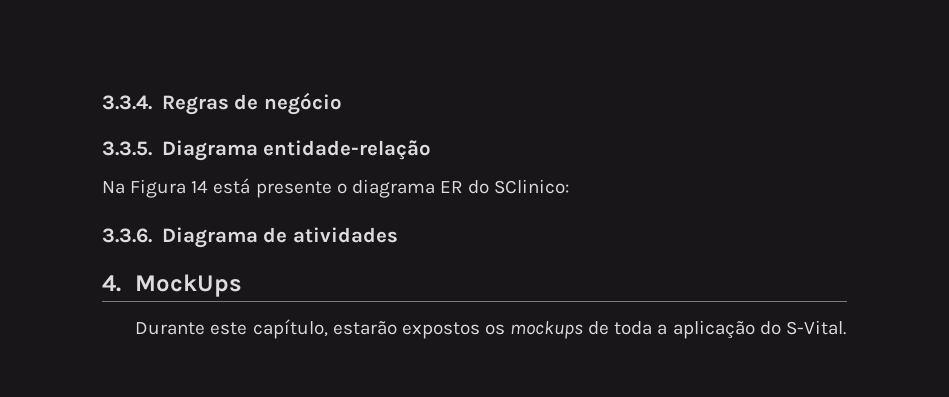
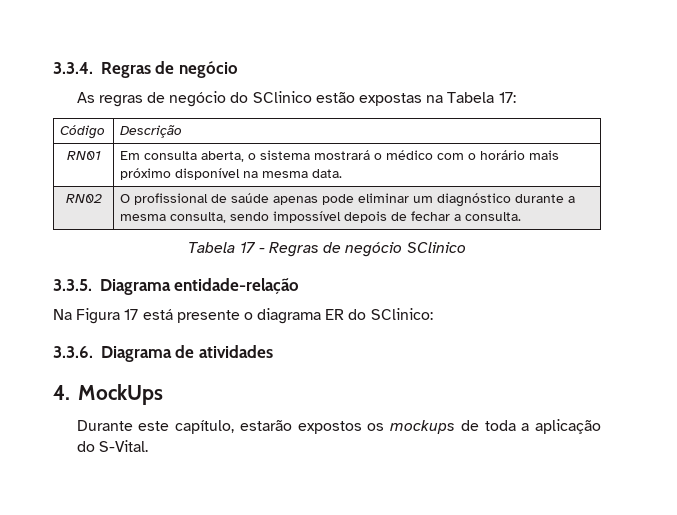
(342, 103) none -> [76,91,516,107] [60,125,106,139] [120,125,183,138] [66,151,101,160] [120,150,560,162] [120,168,343,180] [65,194,102,203] [120,193,576,207] [120,211,522,223] [188,242,466,257] // As regras de negócio do SClinico estão expostas na Tabela 17: // Código | Descrição // RN01 | Em consulta aberta, o sistema mostrará o médico com o horário mais próximo disponível na mesma data. // RN02 | O profissional de saúde apenas pode eliminar um diagnóstico durante a mesma consulta, sendo impossível depois de fechar a consulta. // Tabela 17 - Regras de negócio SClinico
[191,180,209,193] 14 -> [124,309,139,320] 17

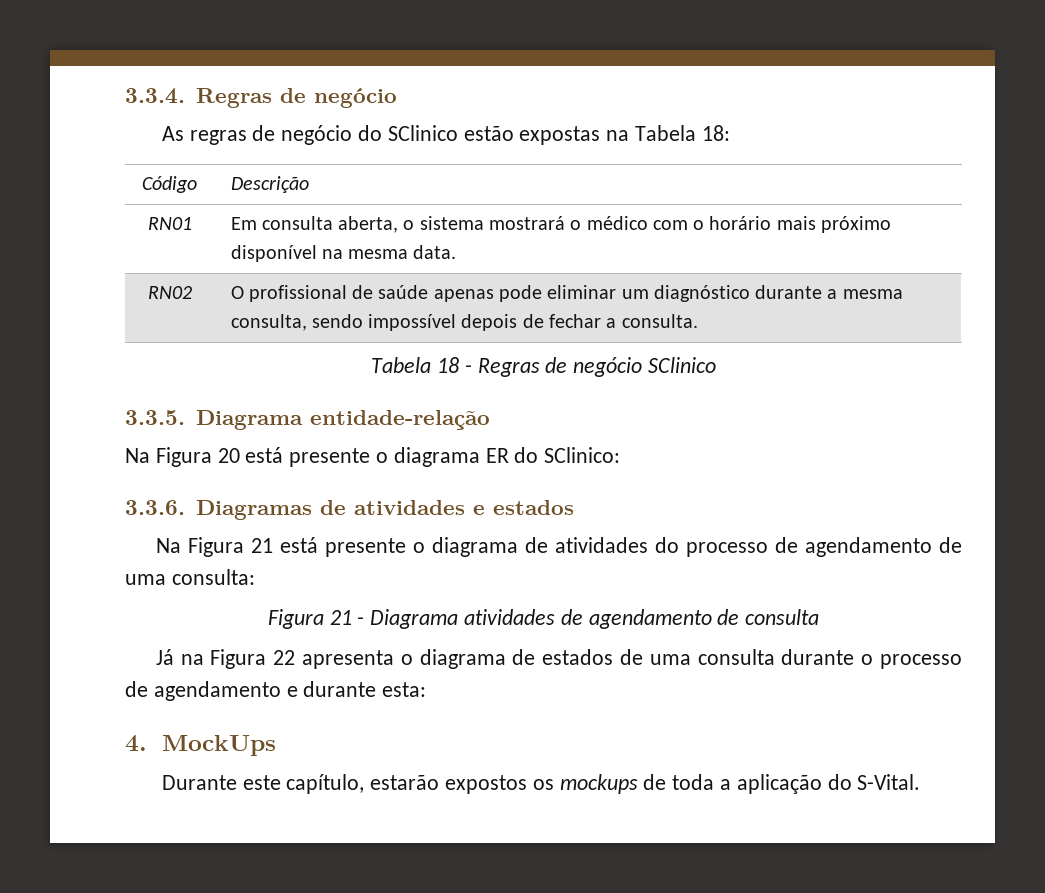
[498,92,516,103] 17: -> [701,125,730,141] 18:
[239,242,256,253] 17 -> [436,357,459,373] 18
[124,309,139,320] 17 -> [217,448,240,463] 20
[100,345,273,362] Diagrama de atividades -> [195,500,574,520] [155,537,962,557] [125,569,255,585] [267,609,820,629] [155,649,963,669] [125,681,427,701] Diagramas de atividades e estados // Na Figura 21 está presente o diagrama de atividades do processo de agendamento de uma consulta: // Figura 21 - Diagrama atividades de agendamento de consulta // Já na Figura 22 apresenta o diagrama de estados de uma consulta durante o processo de agendamento e durante esta:

